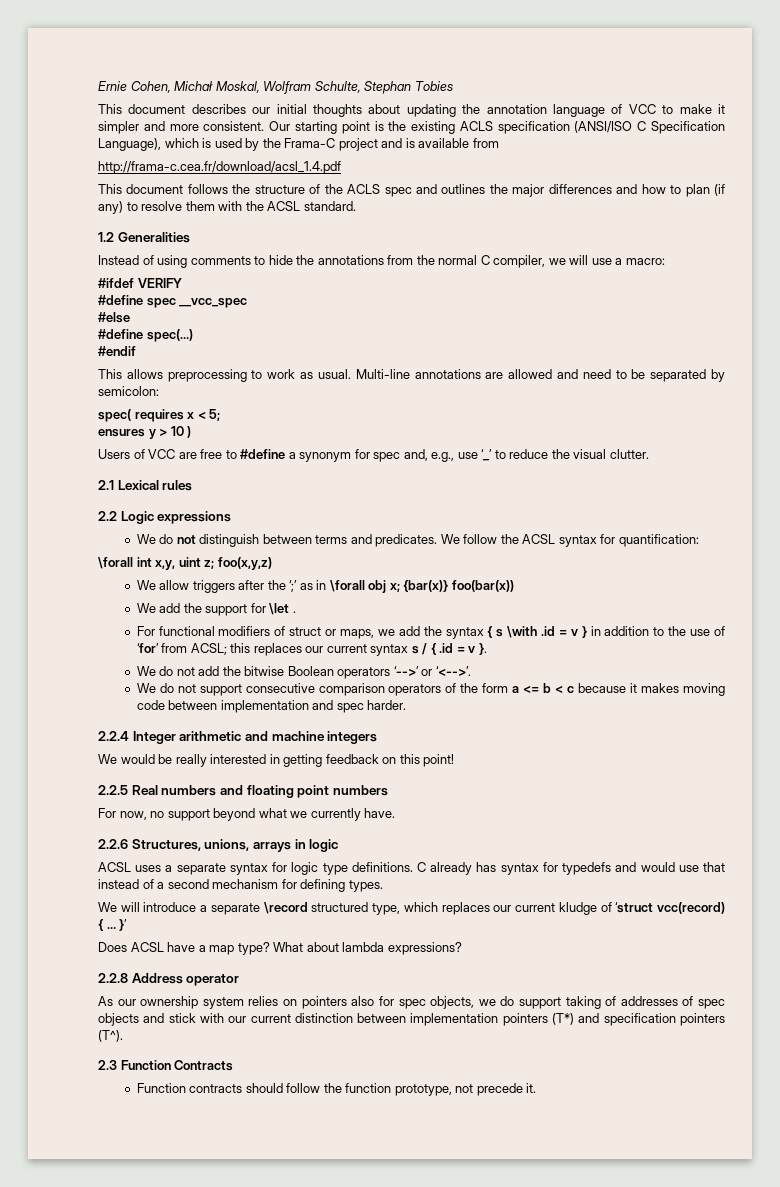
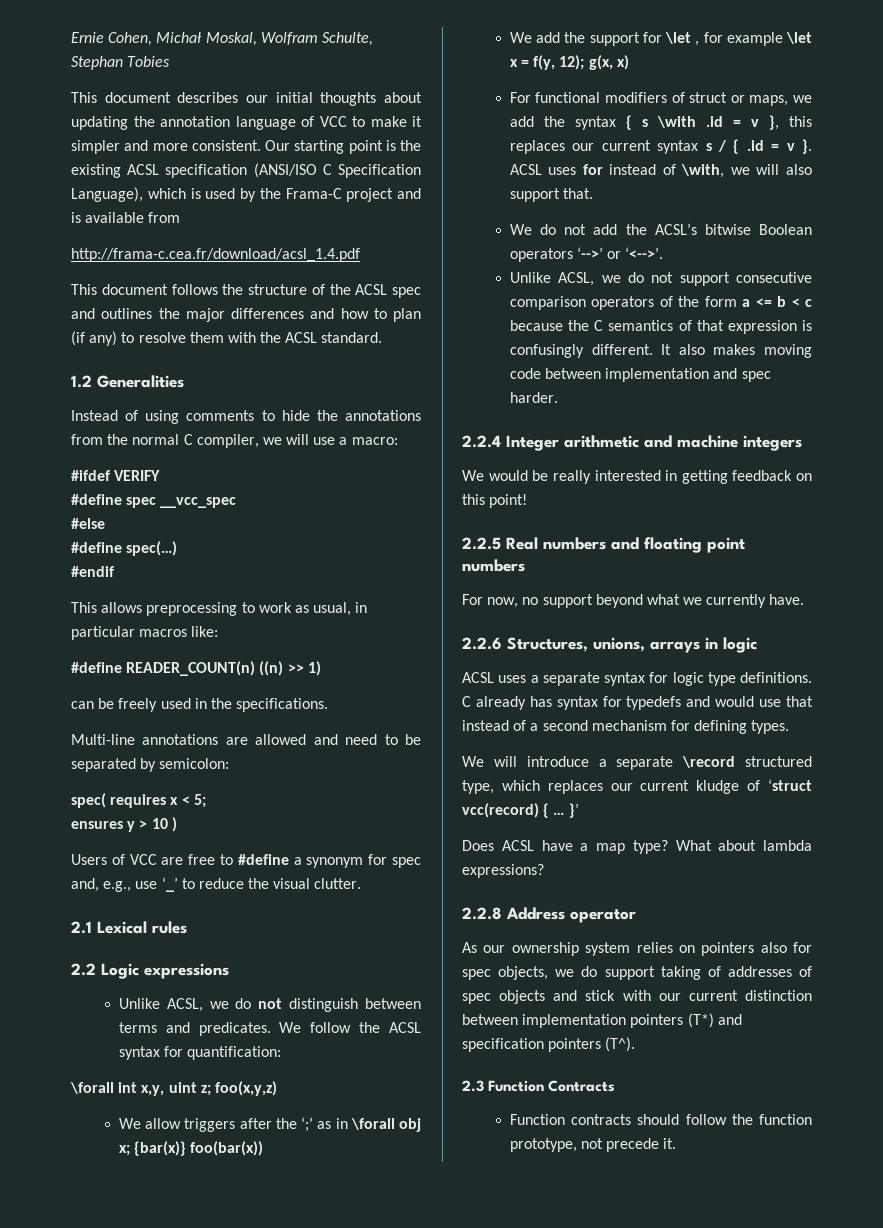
[459,121,493,131] ACLS -> [127,164,160,175] ACSL
[347,184,381,194] ACLS -> [355,284,388,295] ACSL
[317,369,351,379] usual. -> [313,602,368,616] [71,626,219,640] [71,661,321,676] [71,698,329,712] usual, in particular macros like: // #define READER_COUNT(n) ((n) >> 1) // can be freely used in the specifications. //
[136,534,156,544] We -> [118,998,229,1012] Unlike ACSL, we
[292,611,296,613] . -> [695,32,812,46] [509,55,629,70] , for example \let x = f(y, 12); g(x, x)
[581,626,725,638] [136,643,227,655] } in addition to the use of ‘for’ from ACSL; -> [768,115,779,130] },
(487, 649) none -> [509,164,812,178] [509,188,594,202] ACSL uses for instead of \with, we will also support that.
(241, 671) none -> [654,223,697,235] ACSL’s
[136,683,156,693] We -> [509,272,621,286] Unlike ACSL, we
[630,683,638,693] it -> [568,320,812,334] [509,344,705,358] the C semantics of that expression is confusingly different. It also

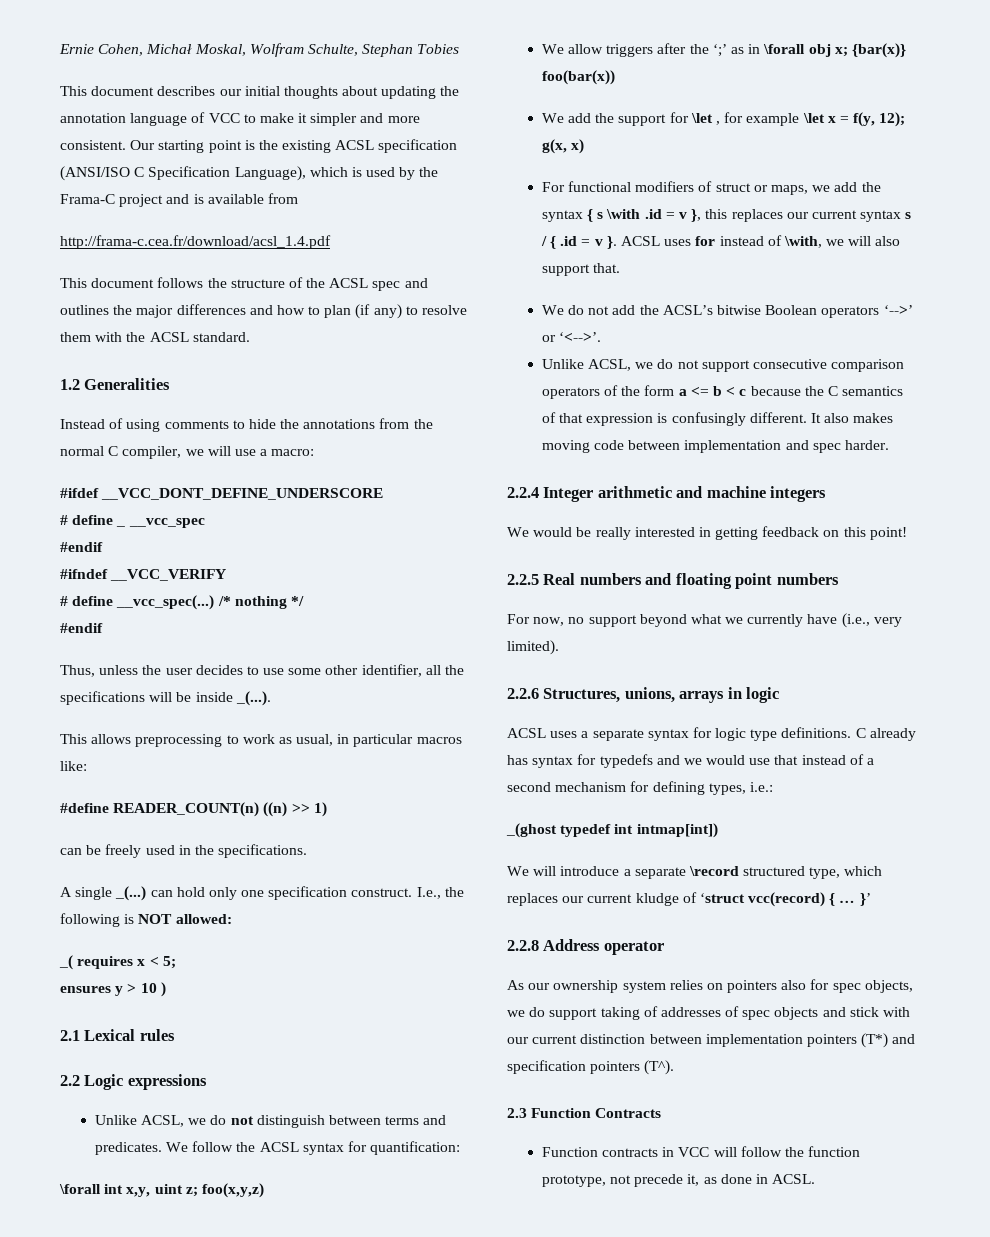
[114,470,161,481] [71,494,237,508] [71,518,105,529] [71,541,178,556] [71,566,115,577] VERIFY // #define spec __vcc_spec // #else // #define spec(…) // #endif -> [101,488,384,500] [60,515,114,525] [116,518,205,528] [60,542,103,552] [60,569,227,581] [60,595,304,610] [60,623,103,633] [60,664,465,677] [60,691,271,706] __VCC_DONT_DEFINE_UNDERSCORE // # define _ __vcc_spec // #endif // #ifndef __VCC_VERIFY // # define __vcc_spec(...) /* nothing */ // #endif // Thus, unless the user decides to use some other identifier, all the specifications will be inside _(...).
[71,734,421,745] [71,758,230,772] [71,793,106,808] Multi-line annotations are allowed and need to be separated by semicolon: // spec( -> [60,886,464,901] [60,913,232,927] [59,955,73,970] A single _(...) can hold only one specification construct. I.e., the following is NOT allowed: // _(
[71,854,422,868] [71,877,362,892] // Users of VCC are free to #define a synonym for spec and, e.g., use ‘_’ to reduce the visual clutter. -> (166, 989) none
[769,594,805,605] have. -> [807,613,902,628] [507,640,559,655] have (i.e., very limited).
(711, 701) none -> [683,758,702,765] we
[751,720,790,734] types. -> [708,782,773,795] [506,823,718,838] types, i.e.: // _(ghost typedef int intmap[int])
[462,840,812,854] [462,864,544,878] // Does ACSL have a map type? What about lambda expressions? -> (871, 899) none
[637,1114,680,1125] should -> [662,1147,737,1157] in VCC will
[663,1138,677,1149] it. -> [687,1174,816,1186] it, as done in ACSL.

